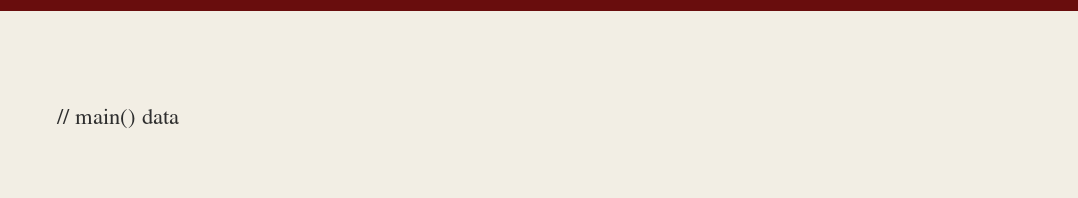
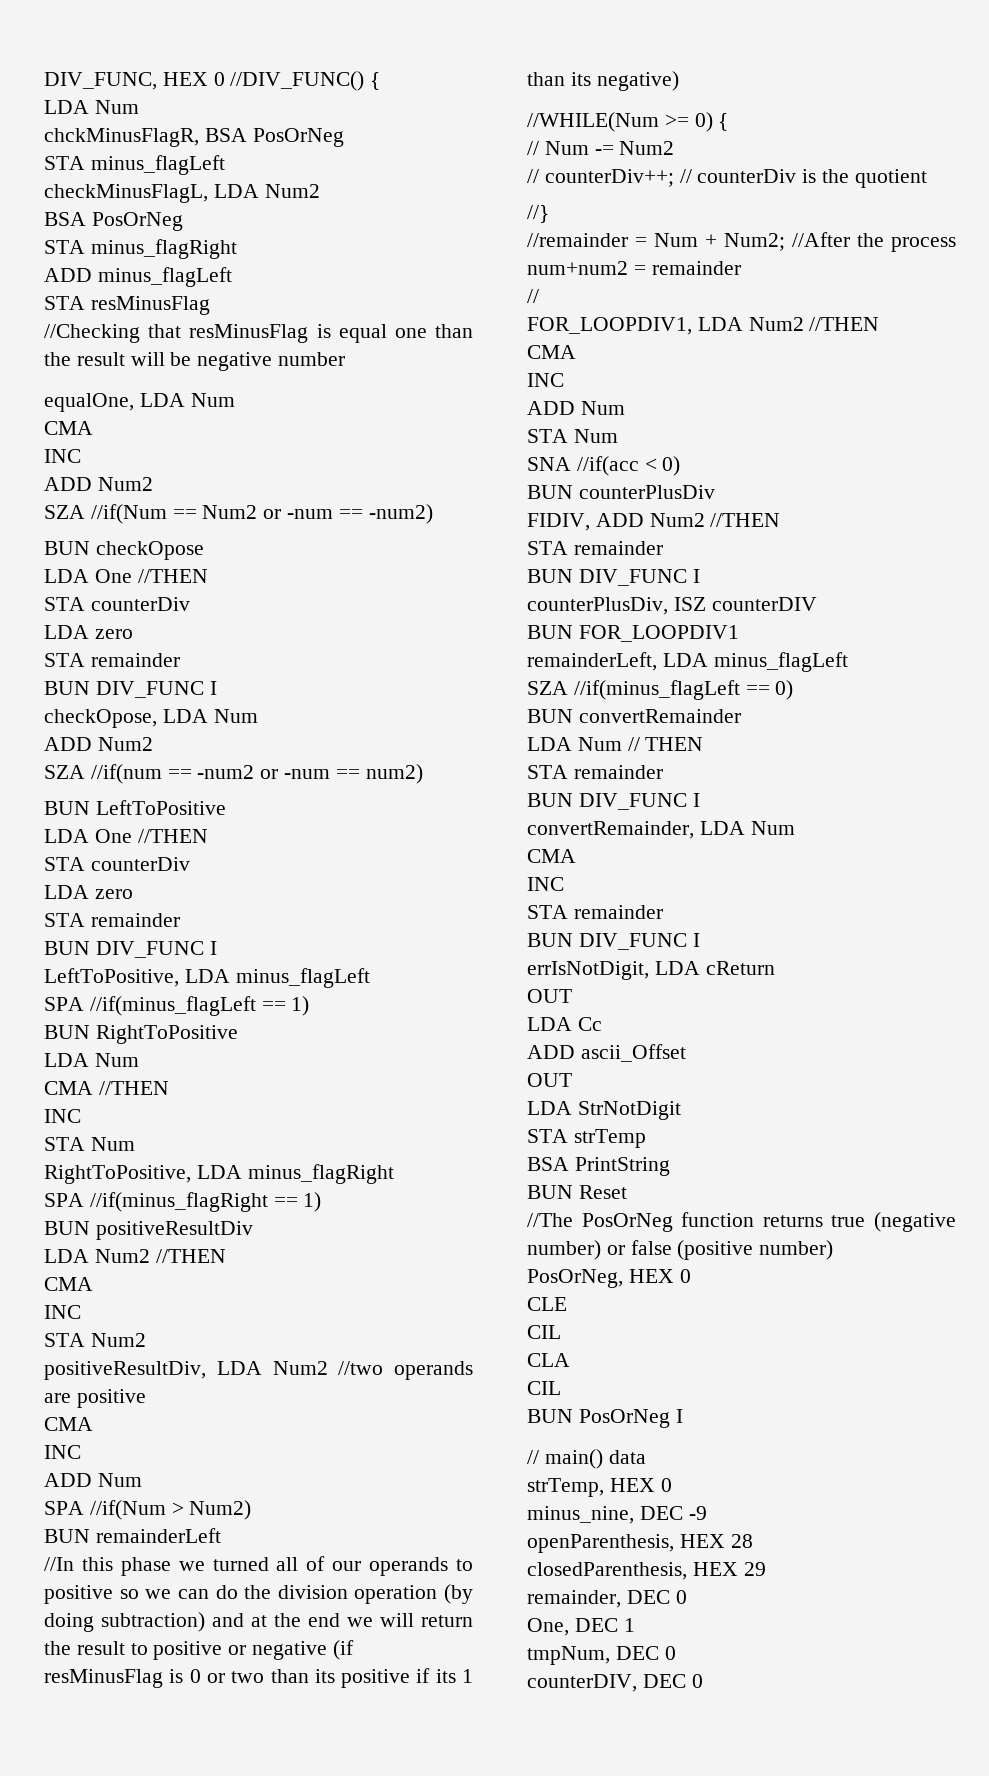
[56,108,180,129] // main() data -> [44,71,381,91] [44,100,139,114] [44,128,344,147] [44,155,225,175] [44,184,320,203] [44,212,183,231] [44,239,237,259] [44,267,232,287] [44,296,210,315] [44,324,474,343] [44,352,346,371] [44,393,235,412] [44,421,93,435] [44,449,81,463] [44,477,153,491] [44,504,433,524] [44,541,204,560] [44,569,208,583] [44,597,190,611] [44,625,133,639] [44,653,180,667] [44,681,217,698] [44,709,258,728] [44,737,153,751] [44,764,423,784] [44,800,226,815] [44,829,208,843] [44,857,190,871] [44,885,133,899] [44,913,180,927] [44,941,217,958] [44,968,370,988] [44,996,310,1016] [44,1025,238,1044] [44,1053,139,1067] [44,1081,169,1095] [44,1109,81,1123] [44,1137,135,1151] [44,1164,394,1184] [44,1192,322,1212] [44,1221,253,1240] [44,1249,226,1263] [44,1277,93,1291] [44,1305,81,1319] [44,1333,146,1347] [44,1361,473,1380] [44,1389,146,1408] [44,1417,93,1431] [44,1445,81,1459] [44,1473,142,1487] [44,1500,252,1520] [44,1528,221,1543] [44,1556,474,1576] [44,1584,473,1604] [44,1612,473,1632] [44,1640,354,1660] [44,1668,474,1688] [527,71,679,91] [527,112,729,132] [527,141,675,155] [527,169,927,188] [527,205,549,223] [527,232,956,252] [527,261,741,275] [527,289,539,303] [527,317,880,335] [527,345,576,359] [527,373,564,387] [527,401,625,415] [527,429,618,443] [527,456,681,476] [527,485,715,499] [527,513,781,531] [527,541,663,555] [527,569,700,586] [527,597,817,615] [527,625,739,642] [527,652,848,672] [527,680,794,700] [527,709,741,723] [527,737,704,751] [527,765,663,779] [527,793,700,810] [527,821,795,839] [527,849,576,863] [527,877,564,891] [527,905,663,919] [527,933,700,950] [527,961,775,980] [527,989,572,1003] [527,1017,602,1031] [527,1044,686,1062] [527,1073,572,1087] [527,1101,681,1120] [527,1129,646,1148] [527,1157,670,1176] [527,1185,627,1199] [527,1212,956,1232] [527,1240,834,1260] [527,1269,691,1288] [527,1297,567,1311] [527,1325,561,1339] [527,1353,570,1367] [527,1381,561,1395] [527,1409,683,1428] [527,1449,646,1469] [527,1478,672,1497] [527,1506,707,1524] [527,1534,753,1553] [527,1562,766,1580] [527,1590,687,1608] [527,1618,635,1636] [527,1646,676,1665] [527,1674,703,1692] DIV_FUNC, HEX 0 //DIV_FUNC() { // LDA Num // chckMinusFlagR, BSA PosOrNeg // STA minus_flagLeft // checkMinusFlagL, LDA Num2 // BSA PosOrNeg // STA minus_flagRight // ADD minus_flagLeft // STA resMinusFlag // //Checking that resMinusFlag is equal one than the result will be negative number // equalOne, LDA Num // CMA // INC // ADD Num2 // SZA //if(Num == Num2 or -num == -num2) // BUN checkOpose // LDA One //THEN // STA counterDiv // LDA zero // STA remainder // BUN DIV_FUNC I // checkOpose, LDA Num // ADD Num2 // SZA //if(num == -num2 or -num == num2) // BUN LeftToPositive // LDA One //THEN // STA counterDiv // LDA zero // STA remainder // BUN DIV_FUNC I // LeftToPositive, LDA minus_flagLeft // SPA //if(minus_flagLeft == 1) // BUN RightToPositive // LDA Num // CMA //THEN // INC // STA Num // RightToPositive, LDA minus_flagRight // SPA //if(minus_flagRight == 1) // BUN positiveResultDiv // LDA Num2 //THEN // CMA // INC // STA Num2 // positiveResultDiv, LDA Num2 //two operands are positive // CMA // INC // ADD Num // SPA //if(Num > Num2) // BUN remainderLeft // //In this phase we turned all of our operands to positive so we can do the division operation (by doing subtraction) and at the end we will return the result to positive or negative (if resMinusFlag is 0 or two than its positive if its 1 than its negative) // //WHILE(Num >= 0) { // // Num -= Num2 // // counterDiv++; // counterDiv is the quotient // //} // //remainder = Num + Num2; //After the process num+num2 = remainder // // // FOR_LOOPDIV1, LDA Num2 //THEN // CMA // INC // ADD Num // STA Num // SNA //if(acc < 0) // BUN counterPlusDiv // FIDIV, ADD Num2 //THEN // STA remainder // BUN DIV_FUNC I // counterPlusDiv, ISZ counterDIV // BUN FOR_LOOPDIV1 // remainderLeft, LDA minus_flagLeft // SZA //if(minus_flagLeft == 0) // BUN convertRemainder // LDA Num // THEN // STA remainder // BUN DIV_FUNC I // convertRemainder, LDA Num // CMA // INC // STA remainder // BUN DIV_FUNC I // errIsNotDigit, LDA cReturn // OUT // LDA Cc // ADD ascii_Offset // OUT // LDA StrNotDigit // STA strTemp // BSA PrintString // BUN Reset // //The PosOrNeg function returns true (negative number) or false (positive number) // PosOrNeg, HEX 0 // CLE // CIL // CLA // CIL // BUN PosOrNeg I // // main() data // strTemp, HEX 0 // minus_nine, DEC -9 // openParenthesis, HEX 28 // closedParenthesis, HEX 29 // remainder, DEC 0 // One, DEC 1 // tmpNum, DEC 0 // counterDIV, DEC 0

